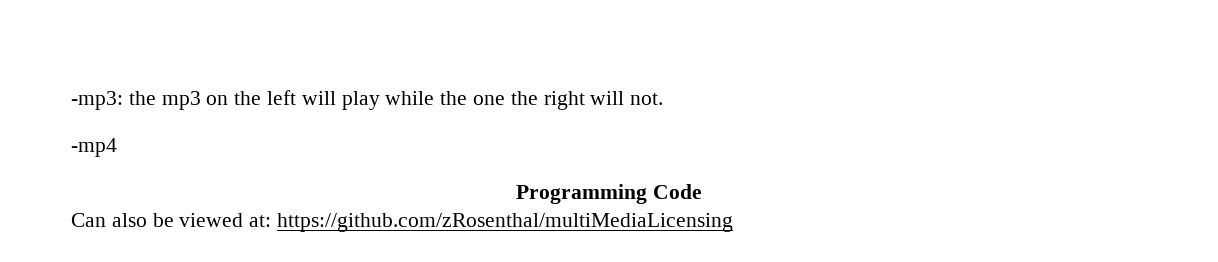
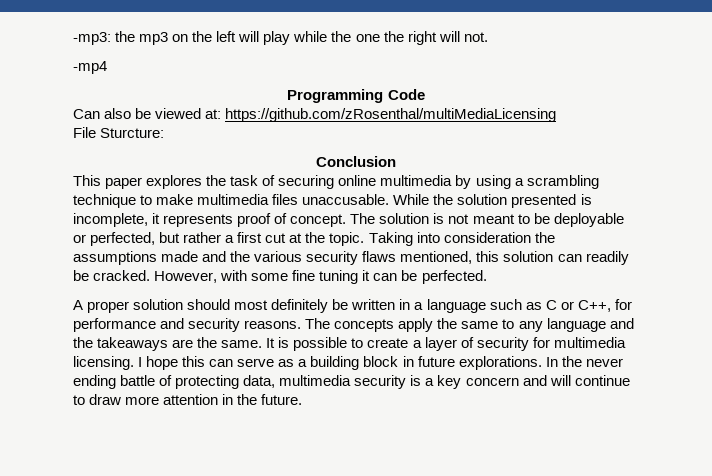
(734, 222) none -> [73,127,165,138] [316,156,396,167] [73,175,599,189] [73,194,592,208] [73,213,624,227] [73,232,555,246] [73,251,629,265] [73,270,487,284] [73,299,632,313] [73,318,634,332] [73,337,626,351] [73,356,623,370] [73,375,630,389] [73,394,303,405] // File Sturcture: // Conclusion // This paper explores the task of securing online multimedia by using a scrambling technique to make multimedia files unaccusable. While the solution presented is incomplete, it represents proof of concept. The solution is not meant to be deployable or perfected, but rather a first cut at the topic. Taking into consideration the assumptions made and the various security flaws mentioned, this solution can readily be cracked. However, with some fine tuning it can be perfected. // A proper solution should most definitely be written in a language such as C or C++, for performance and security reasons. The concepts apply the same to any language and the takeaways are the same. It is possible to create a layer of security for multimedia licensing. I hope this can serve as a building block in future explorations. In the never ending battle of protecting data, multimedia security is a key concern and will continue to draw more attention in the future.

